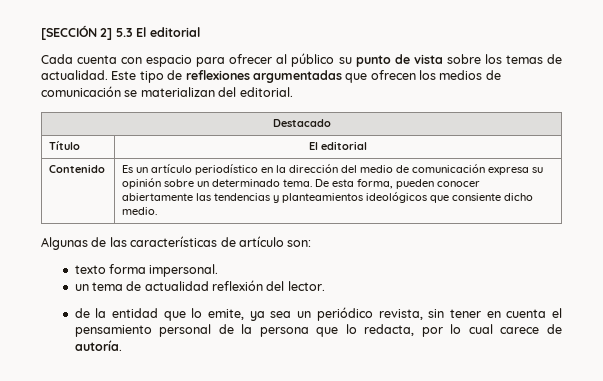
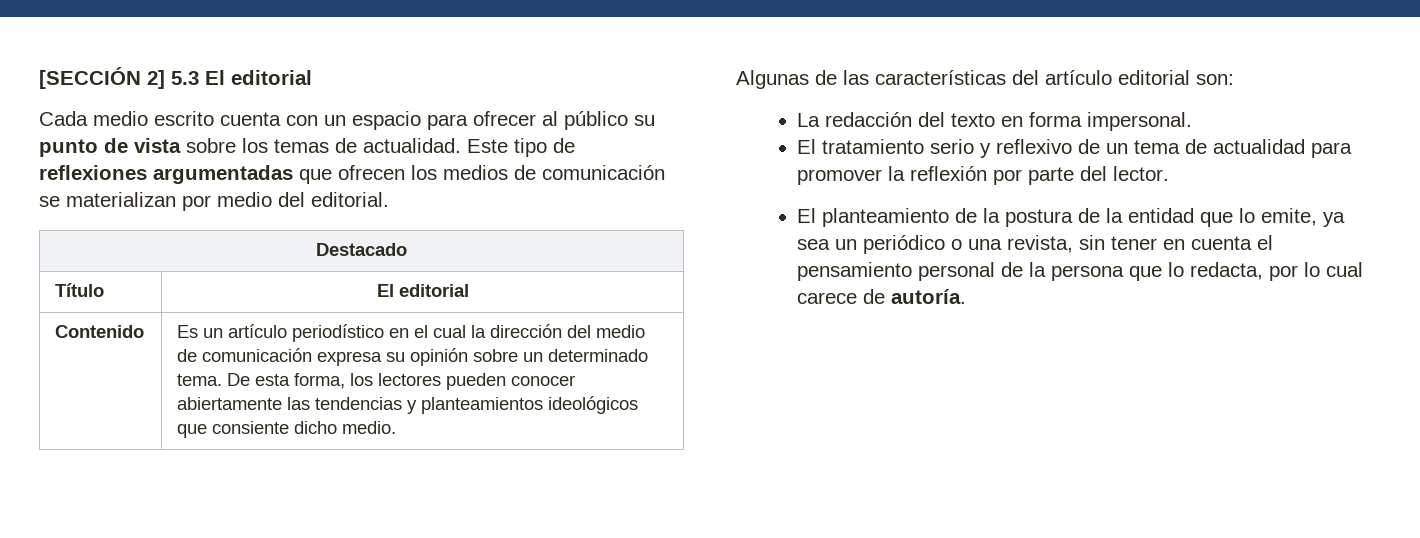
(73, 59) none -> [93,111,214,126] medio escrito
(143, 60) none -> [324,115,346,126] un
(215, 92) none -> [182,192,272,211] por medio
(274, 170) none -> [414,325,467,338] el cual
(394, 184) none -> [350,373,442,386] los lectores
[220,236,312,247] [74,264,219,277] [74,280,325,291] de artículo son: // texto forma impersonal. // un tema de actualidad reflexión del lector. // -> [1012,70,1234,85] [797,112,1193,131] [797,139,1353,158] [797,166,1170,185] [797,208,1074,227] del artículo editorial son: // La redacción del texto en forma impersonal. // El tratamiento serio y reflexivo de un tema de actualidad para promover la reflexión por parte del lector. // El planteamiento de la postura
(373, 314) none -> [951,239,1003,250] o una

